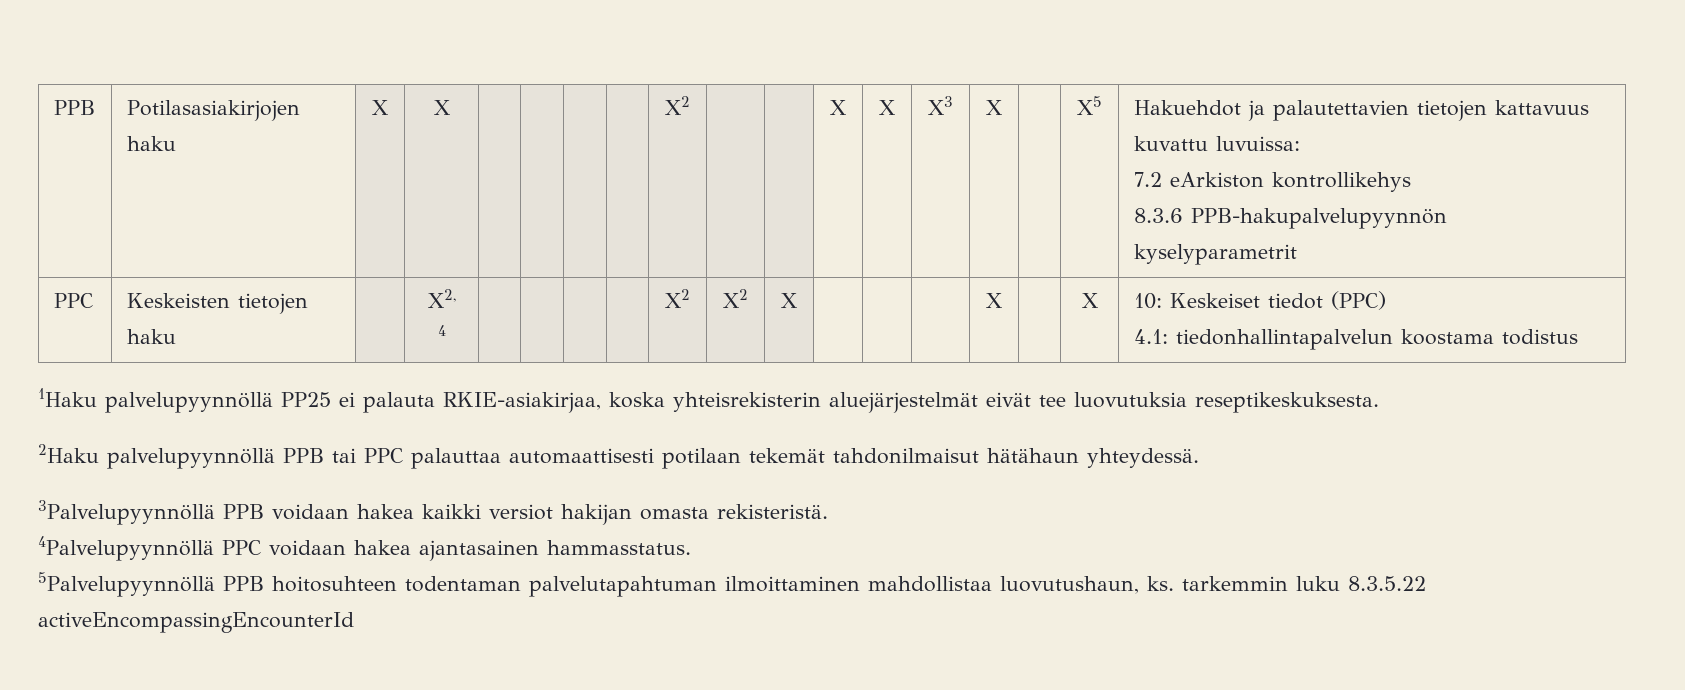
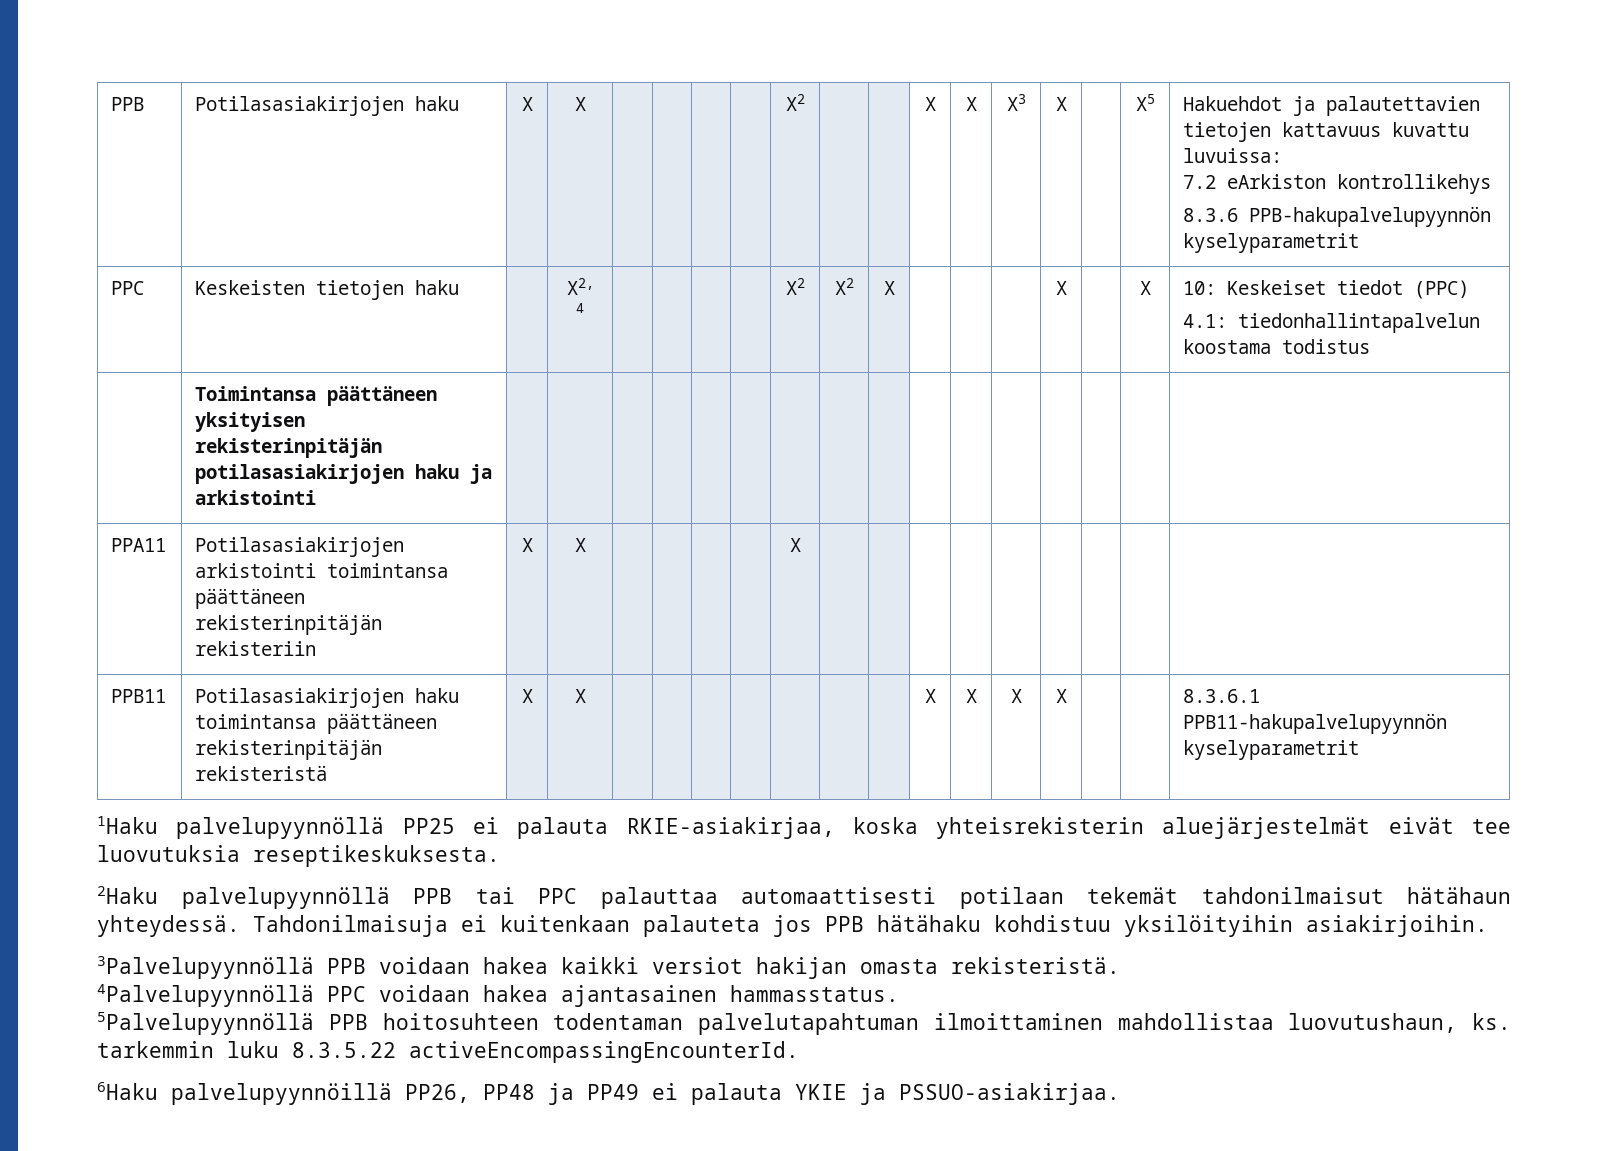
(1578, 337) none -> [195,386,438,406] [195,412,306,432] [195,438,383,458] [195,464,493,484] [195,490,317,505] [111,538,167,552] [195,537,405,557] [195,563,449,578] [195,588,306,609] [195,614,383,635] [195,641,317,656] [521,538,533,552] [574,538,586,552] [789,538,801,552] [111,689,167,703] [195,688,460,708] [195,713,438,734] [195,739,383,760] [195,765,328,781] [521,689,533,703] [574,689,586,703] [924,689,936,703] [965,689,977,703] [1010,689,1022,703] [1055,689,1067,703] [1183,689,1261,703] [1183,713,1448,734] [1183,740,1360,760] // | Toimintansa päättäneen yksityisen rekisterinpitäjän potilasasiakirjojen haku ja arkistointi | | | | | | | | | | | | | | | | // PPA11 | Potilasasiakirjojen arkistointi toimintansa päättäneen rekisterinpitäjän rekisteriin | X | X | | | | | X | | | | | | | | | // PPB11 | Potilasasiakirjojen haku toimintansa päättäneen rekisterinpitäjän rekisteristä | X | X | | | | | | | | X | X | X | X | | | 8.3.6.1 PPB11-hakupalvelupyynnön kyselyparametrit
(1199, 458) none -> [253,915,1488,937] Tahdonilmaisuja ei kuitenkaan palauteta jos PPB hätähaku kohdistuu yksilöityihin asiakirjoihin.
[38,612,354,633] activeEncompassingEncounterId -> [409,1041,799,1063] [97,1082,1120,1105] activeEncompassingEncounterId. // 6Haku palvelupyynnöillä PP26, PP48 ja PP49 ei palauta YKIE ja PSSUO-asiakirjaa.

